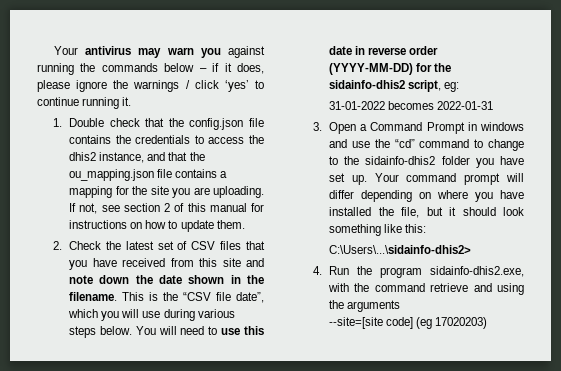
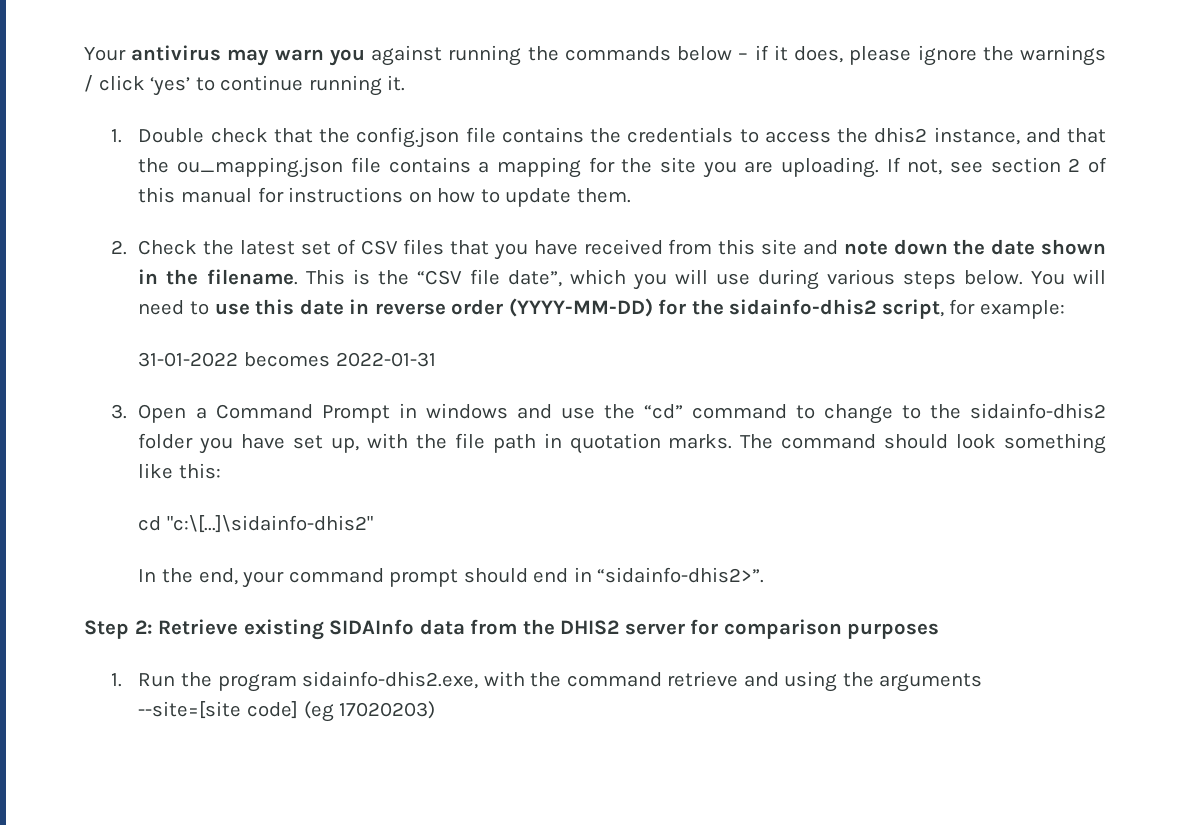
[444,82,460,92] eg: -> [949,299,1065,319] for example:
[351,173,524,185] [329,190,524,202] [329,207,457,218] up. Your command prompt will differ depending on where you have installed the file, but it -> [331,433,877,454] up, with the file path in quotation marks. The command
[329,245,472,254] [313,266,323,275] C:\Users\...\sidainfo-dhis2> // 4. -> [138,515,373,533] [138,567,765,588] [84,619,940,640] [111,673,123,687] cd "c:\[...]\sidainfo-dhis2" // In the end, your command prompt should end in “sidainfo-dhis2>”. // Step 2: Retrieve existing SIDAInfo data from the DHIS2 server for comparison purposes // 1.

